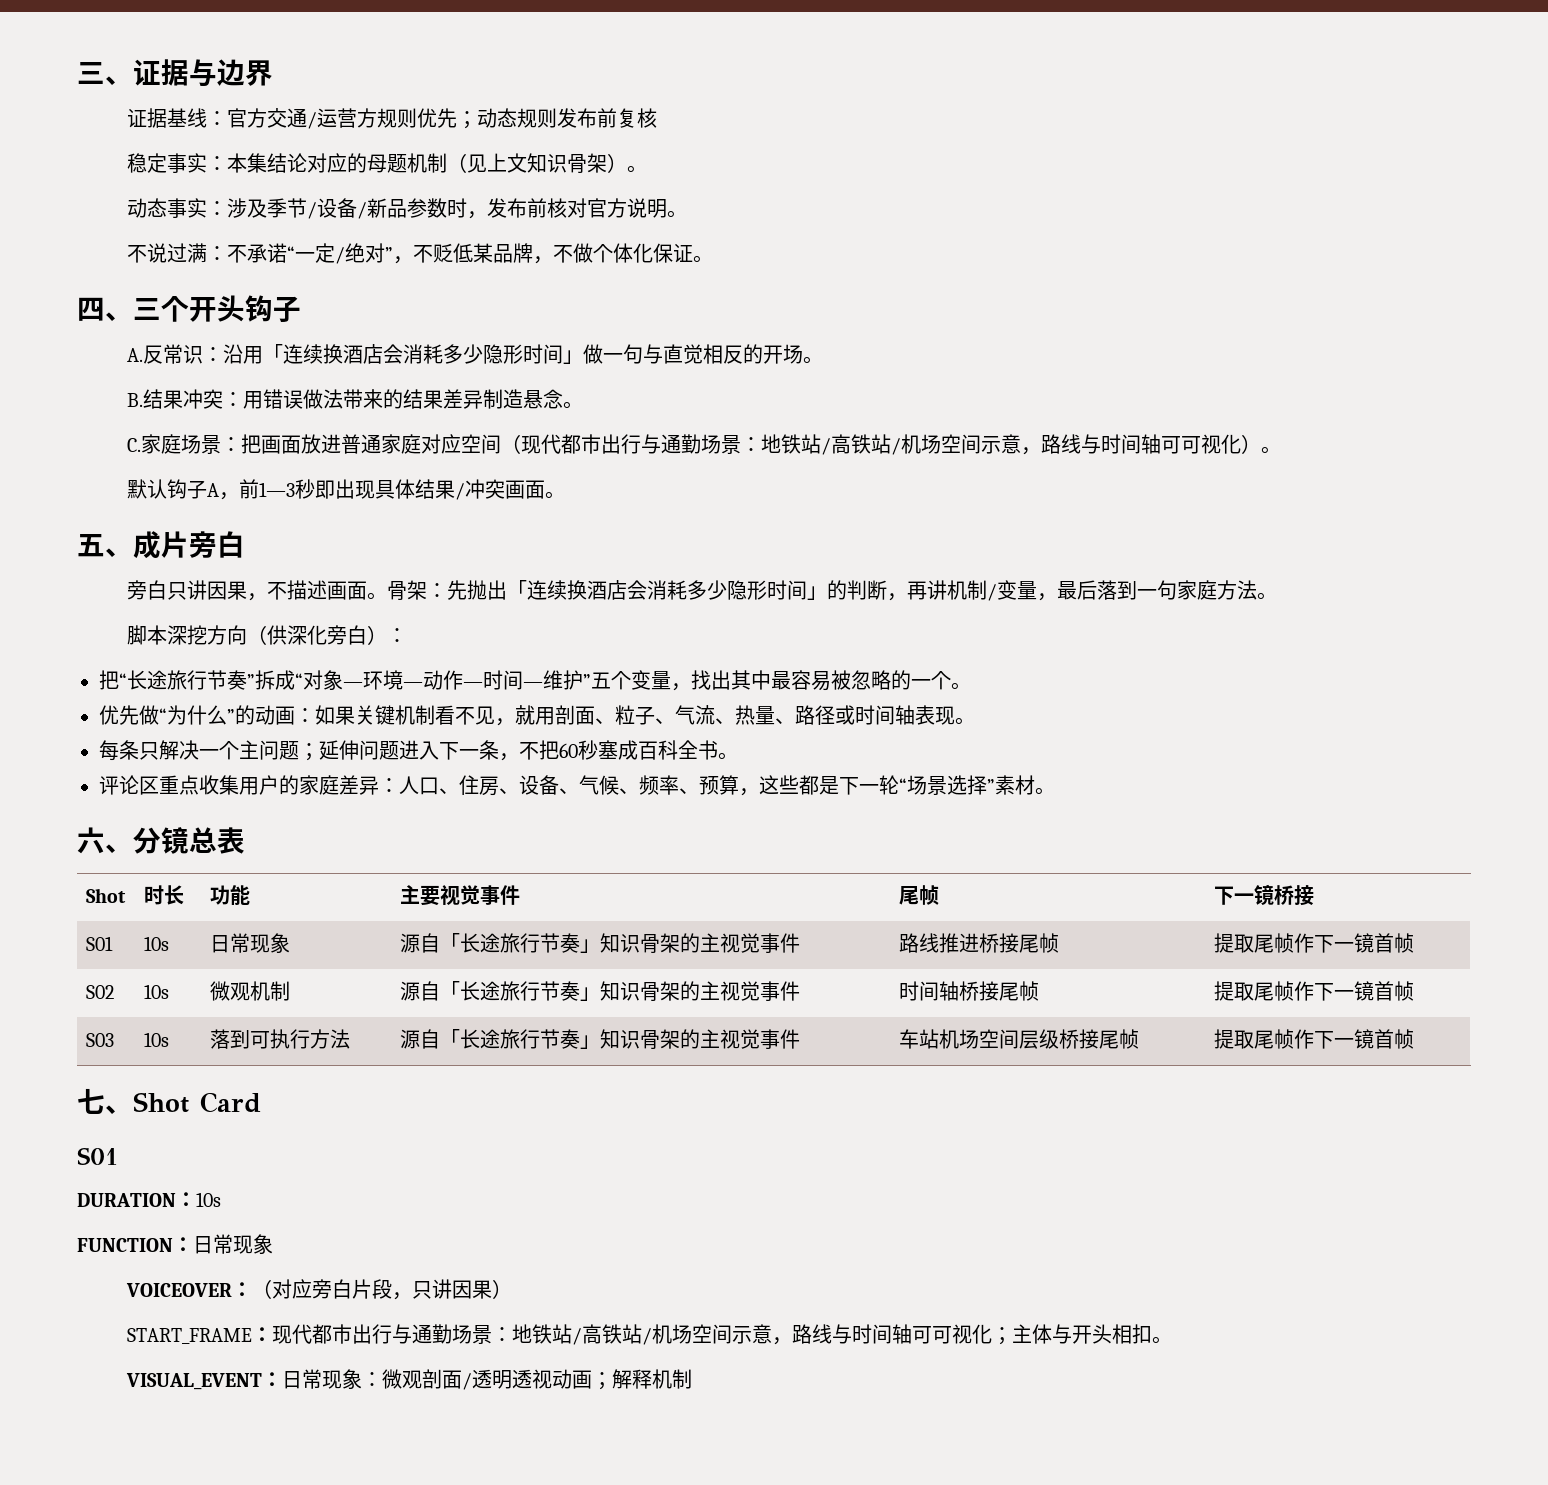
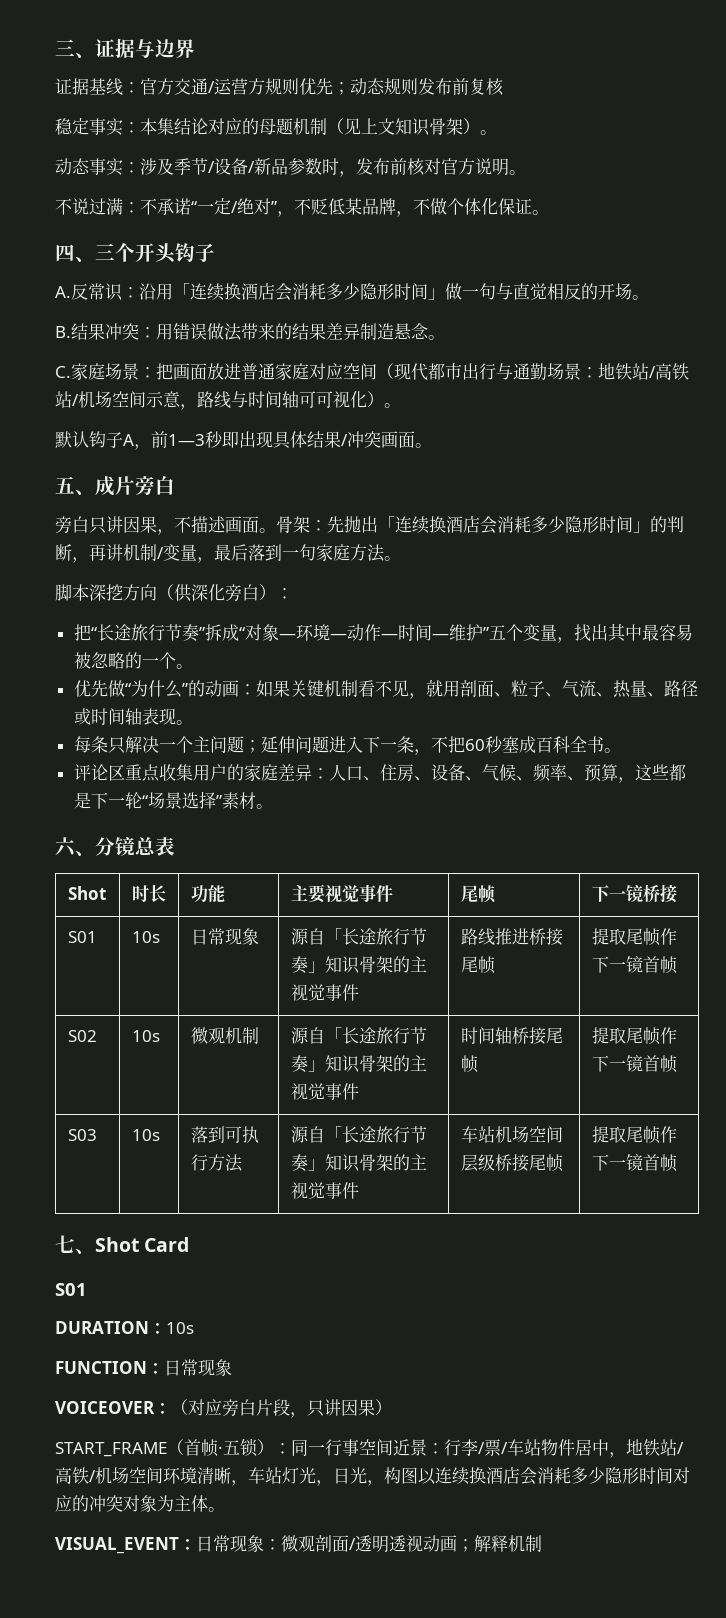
[251,1324,1152,1345] ：现代都市出行与通勤场景：地铁站/高铁站/机场空间示意，路线与时间轴可可视化；主体与开头相扣 -> [167,1438,684,1458] [55,1467,690,1486] [55,1495,208,1512] （首帧·五锁）：同一行事空间近景：行李/票/车站物件居中，地铁站/高铁/机场空间环境清晰，车站灯光，日光，构图以连续换酒店会消耗多少隐形时间对应的冲突对象为主体

